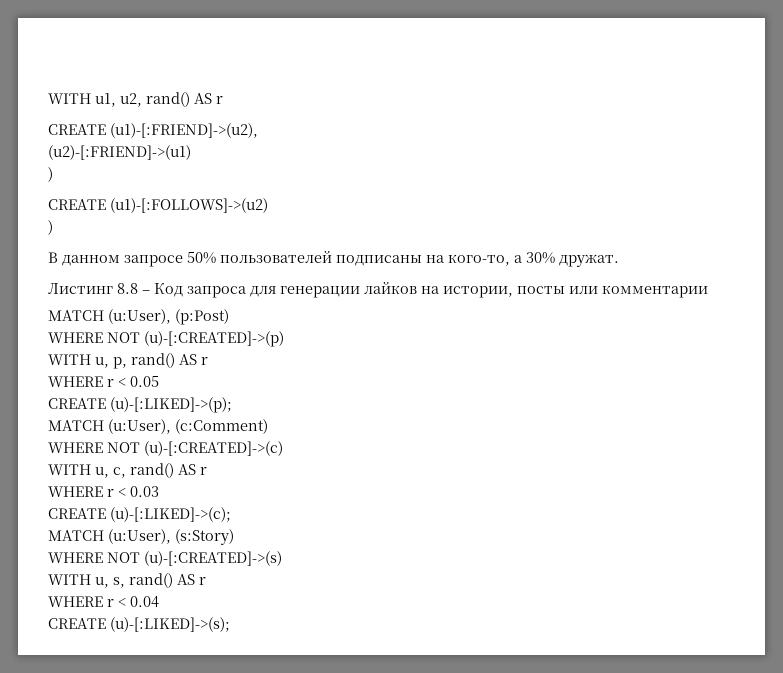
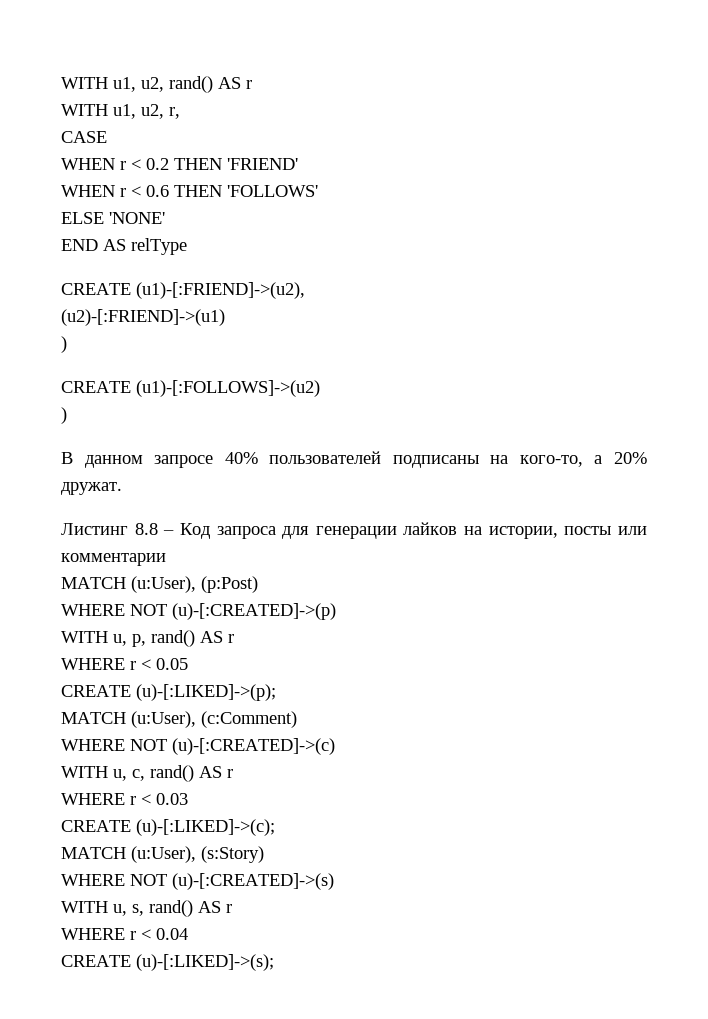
(223, 100) none -> [61,104,180,119] [61,131,107,143] [61,158,298,170] [61,185,318,197] [61,212,165,224] [61,238,187,255] // WITH u1, u2, r, // CASE // WHEN r < 0.2 THEN 'FRIEND' // WHEN r < 0.6 THEN 'FOLLOWS' // ELSE 'NONE' // END AS relType
[187,252,216,264] 50% -> [224,452,258,464] 40%
[526,252,555,264] 30% -> [613,452,647,464] 20%

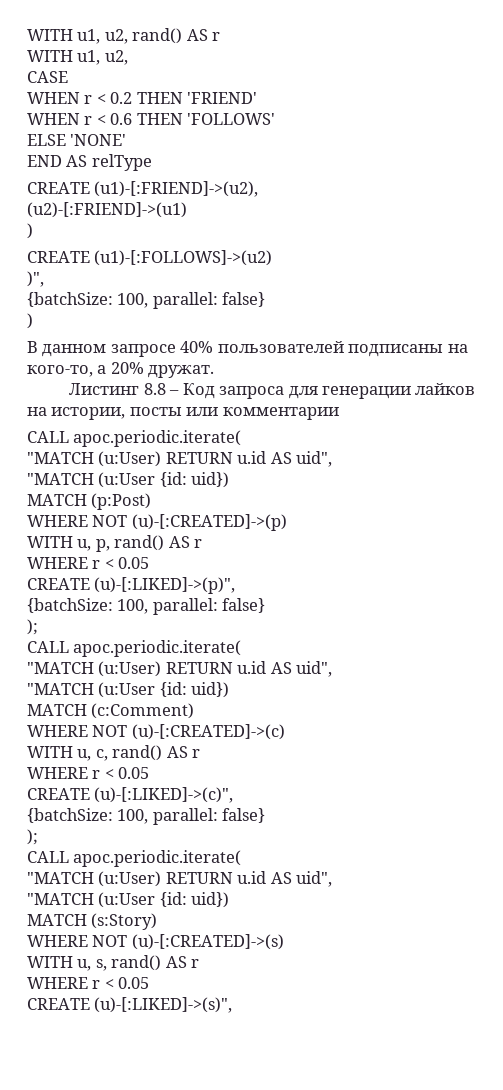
[169,107,180,119] r, -> (128, 57) none
(320, 388) none -> [27,271,44,287] [27,292,266,309] // )", // {batchSize: 100, parallel: false}
[61,576,196,593] // MATCH (u:User), -> [27,430,242,447] [27,451,333,467] [27,472,230,488] [27,494,87,506] // CALL apoc.periodic.iterate( // "MATCH (u:User) RETURN u.id AS uid", // "MATCH (u:User {id: uid}) // MATCH
[136,684,276,701] [61,711,196,728] (u)-[:LIKED]->(p); // MATCH (u:User), -> [94,577,236,594] [27,598,266,615] [27,619,38,635] [27,640,242,657] [27,661,333,677] [27,682,230,698] [27,704,87,716] (u)-[:LIKED]->(p)", // {batchSize: 100, parallel: false} // ); // CALL apoc.periodic.iterate( // "MATCH (u:User) RETURN u.id AS uid", // "MATCH (u:User {id: uid}) // MATCH
[156,793,188,805] [61,819,275,836] [61,846,196,863] 0.03 // CREATE (u)-[:LIKED]->(c); // MATCH (u:User), -> [118,767,150,779] [27,787,234,803] [27,808,266,825] [27,829,38,845] [27,850,242,867] [27,871,333,887] [27,892,230,908] [27,914,87,926] 0.05 // CREATE (u)-[:LIKED]->(c)", // {batchSize: 100, parallel: false} // ); // CALL apoc.periodic.iterate( // "MATCH (u:User) RETURN u.id AS uid", // "MATCH (u:User {id: uid}) // MATCH
[156,928,188,940] [61,954,274,971] 0.04 // CREATE (u)-[:LIKED]->(s); -> [118,977,150,989] [27,997,233,1013] 0.05 // CREATE (u)-[:LIKED]->(s)",

